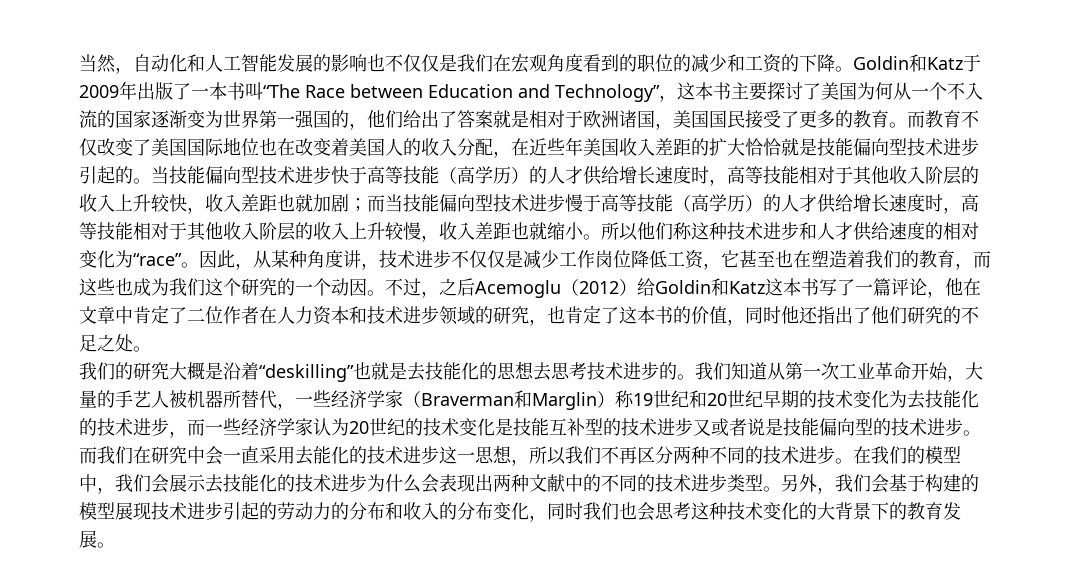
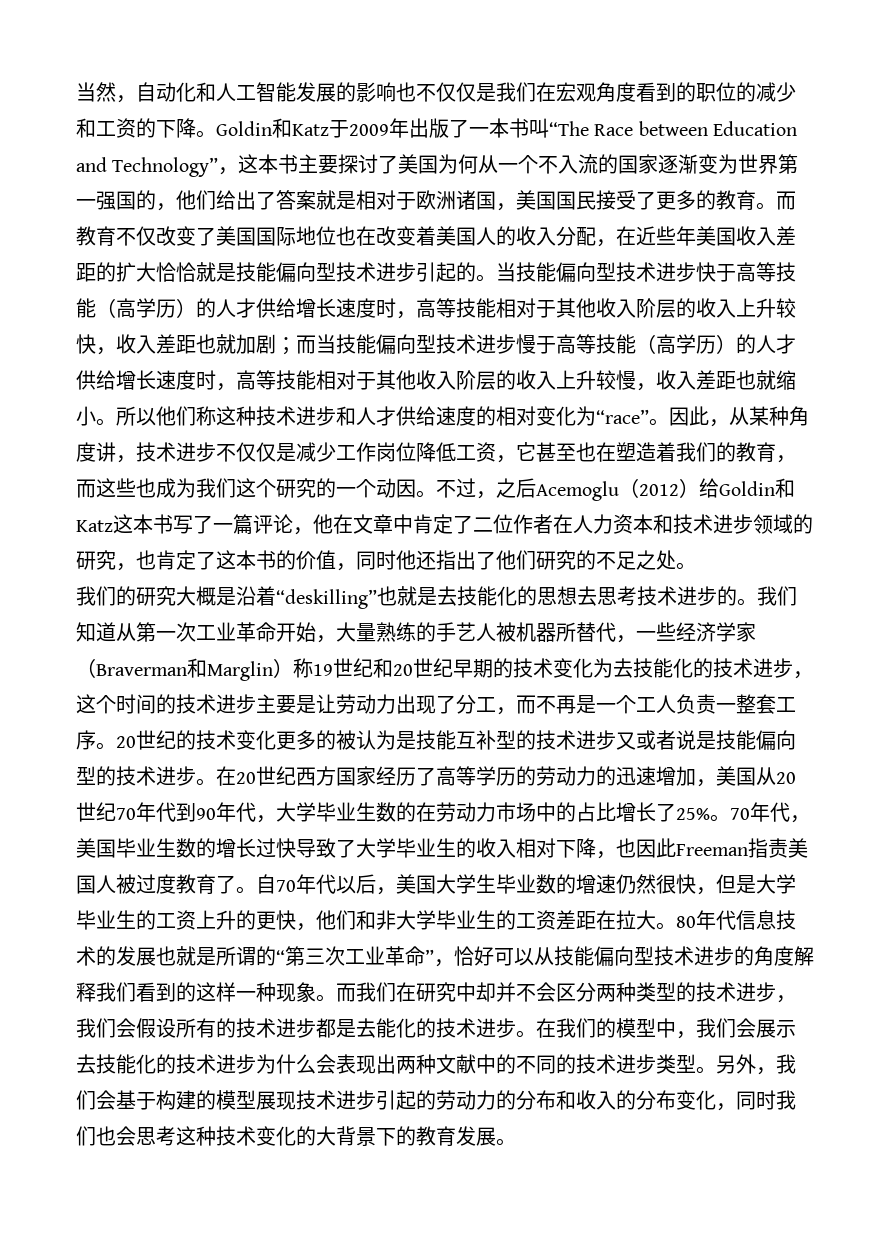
(97, 399) none -> [376,622,416,642] 熟练
[187,418,349,436] 而一些经济学家认为 -> [76,694,796,715] [76,730,116,750] 这个时间的技术进步主要是让劳动力出现了分工，而不再是一个工人负责一整套工序。
(495, 427) none -> [276,730,396,750] 更多的被认为
[79,445,745,466] 而我们在研究中会一直采用去能化的技术进步这一思想，所以我们不再区分两种不同 -> [216,766,796,787] [76,802,810,823] [76,838,808,859] [76,874,796,895] [76,910,796,931] [76,946,814,967] [76,982,796,1003] [76,1018,416,1038] 在20世纪西方国家经历了高等学历的劳动力的迅速增加，美国从20世纪70年代到90年代，大学毕业生数的在劳动力市场中的占比增长了25%。70年代，美国毕业生数的增长过快导致了大学毕业生的收入相对下降，也因此Freeman指责美国人被过度教育了。自70年代以后，美国大学生毕业数的增速仍然很快，但是大学毕业生的工资上升的更快，他们和非大学毕业生的工资差距在拉大。80年代信息技术的发展也就是所谓的“第三次工业革命”，恰好可以从技能偏向型技术进步的角度解释我们看到的这样一种现象。而我们在研究中却并不会区分两种类型的技术进步，我们会假设所有的技术进步都是去能化

